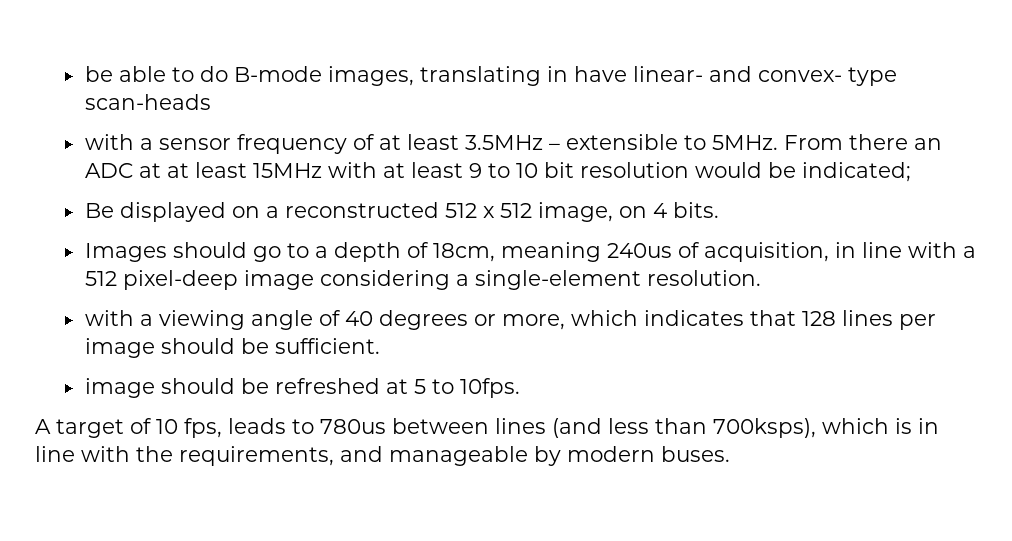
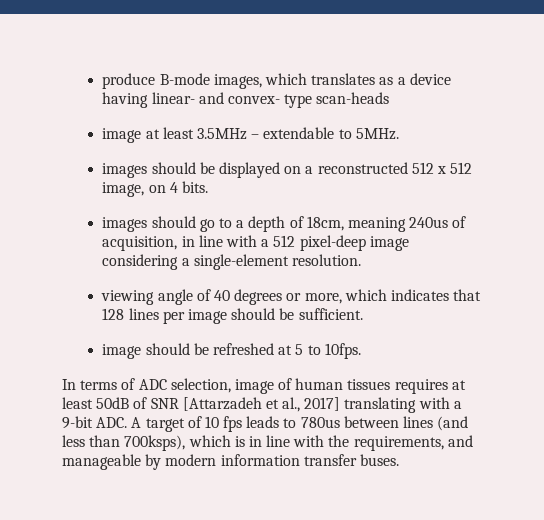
[84,66,627,86] be able to do B-mode images, translating in have -> [102,73,451,89] [102,92,149,108] produce B-mode images, which translates as a device having
[84,134,375,154] with a sensor frequency of -> [102,128,142,143] image
[565,134,678,150] extensible -> [263,127,335,139] extendable
[783,134,942,150] [84,162,911,182] [84,203,114,218] From there an ADC at at least 15MHz with at least 9 to 10 bit resolution would be indicated; // Be -> [102,162,215,178] // images should be
[84,243,167,262] Images -> [102,217,148,232] images
[84,310,153,326] with a -> (361, 260) none
(520, 388) none -> [62,378,466,394] [62,397,462,413] [62,416,128,429] In terms of ADC selection, image of human tissues requires at least 50dB of SNR [Attarzadeh et al., 2017] translating with a 9-bit ADC.
[184,418,222,438] fps, -> [223,416,243,432] fps
(655, 454) none -> [220,454,357,466] information transfer

